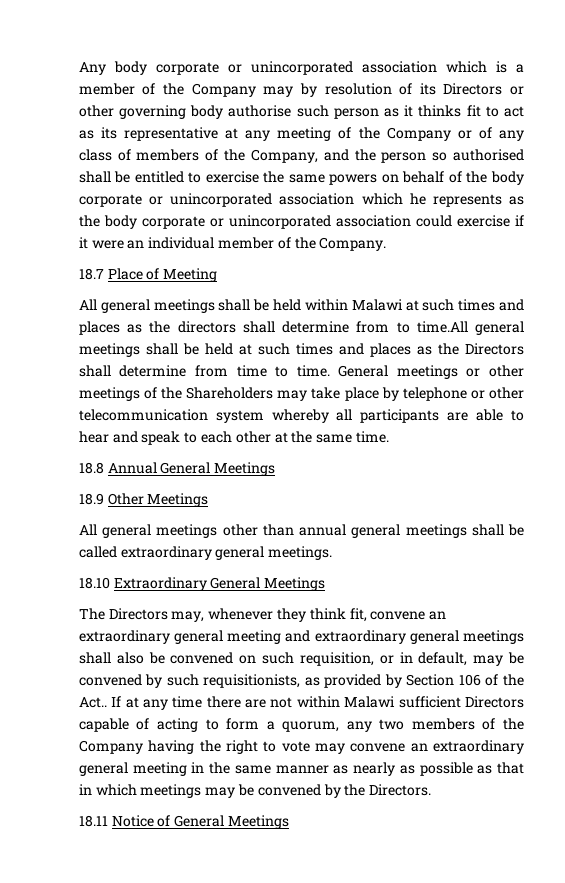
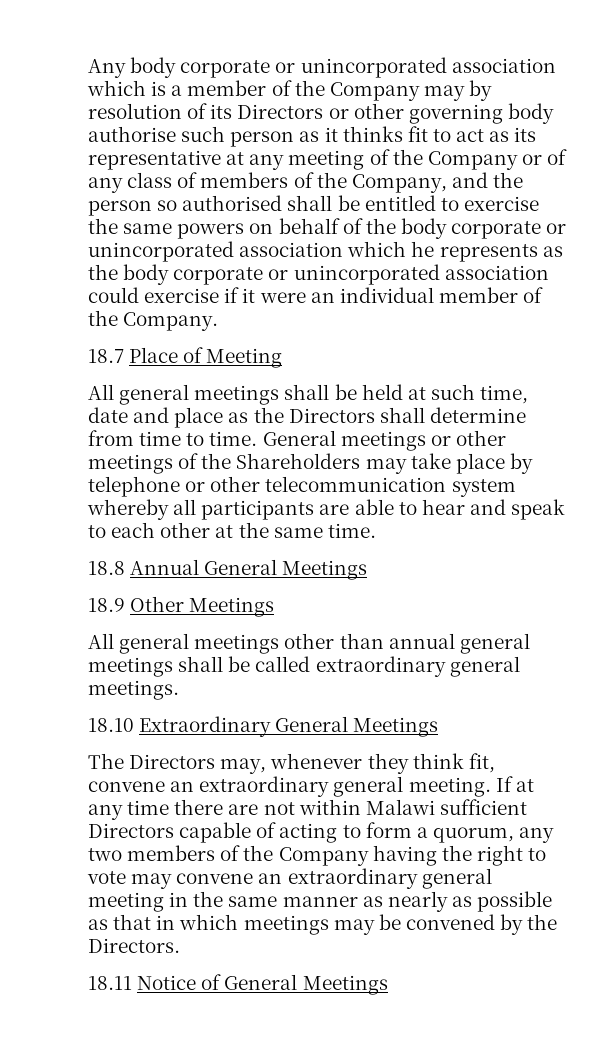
[304,299,524,311] [78,321,524,335] [78,343,411,357] within Malawi at such times and places as the directors shall determine from to time.All general meetings shall be held at such times and places -> [407,384,529,404] [88,407,224,428] at such time, date and place
[227,630,524,644] [78,652,524,666] [78,674,524,688] [78,697,107,708] meeting and extraordinary general meetings shall also be convened on such requisition, or in default, may be convened by such requisitionists, as provided by Section 106 of the Act.. -> [408,777,491,797] meeting.

